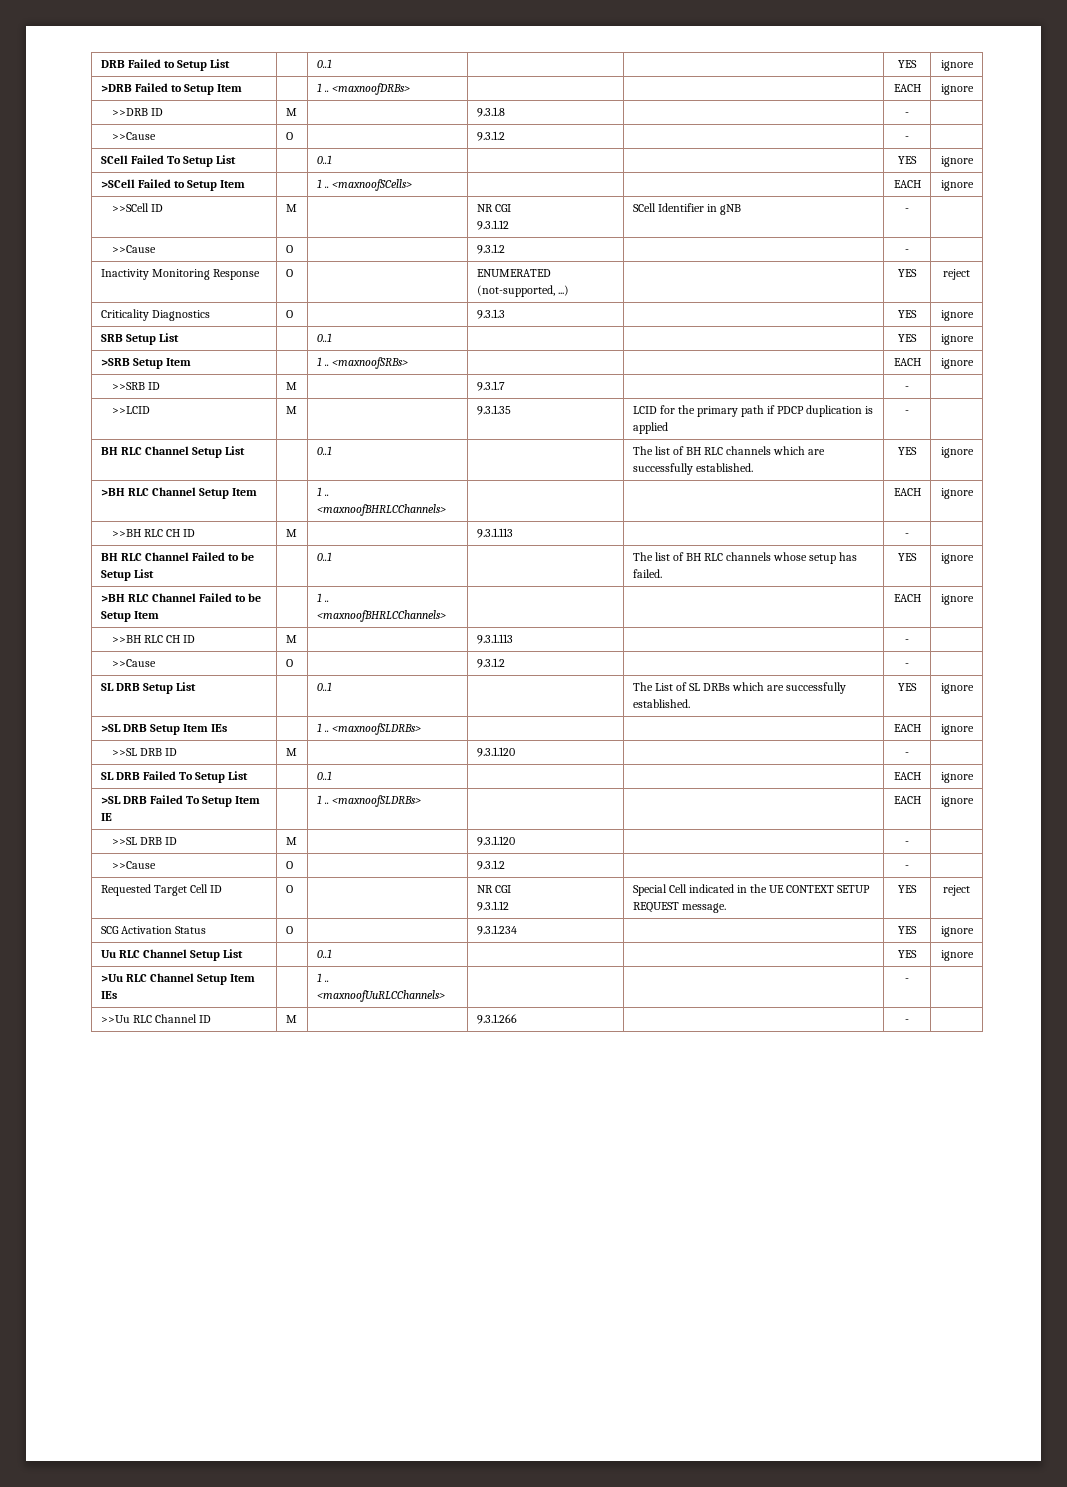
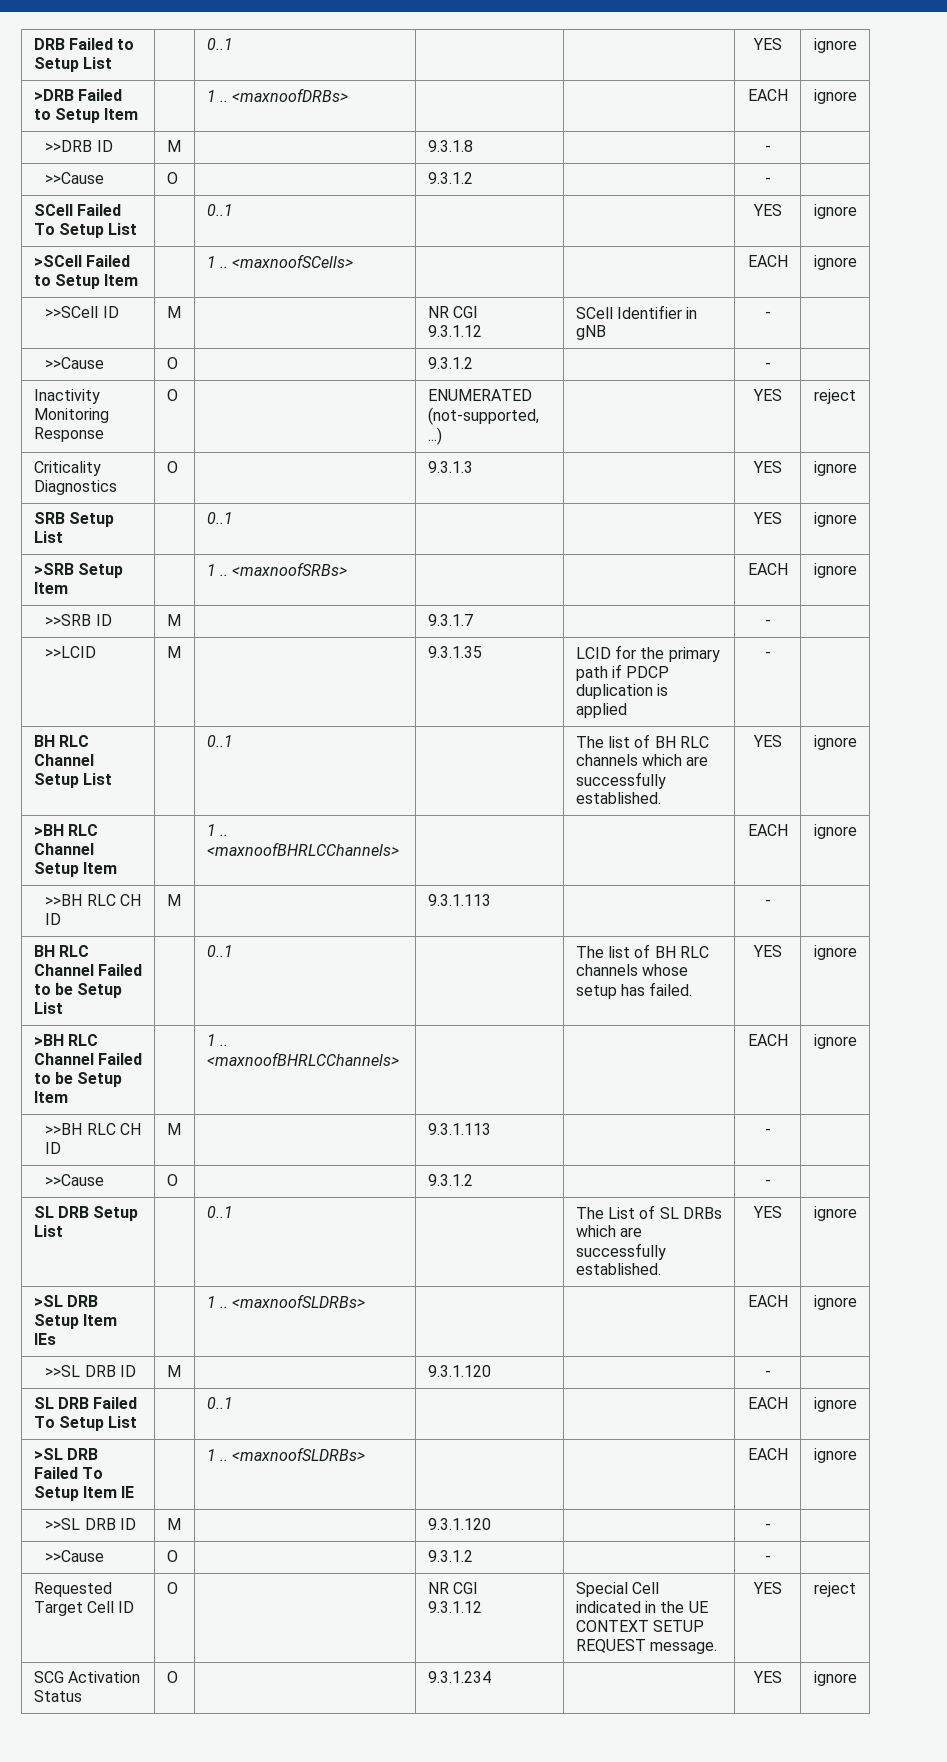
[100,949,243,961] [316,949,332,958] [898,950,917,958] [940,950,974,961] [100,973,255,985] [100,991,117,999] [316,973,329,982] [316,990,445,1002] [905,978,909,982] [100,1014,211,1023] [285,1015,297,1023] [476,1014,517,1024] [905,1019,909,1023] // Uu RLC Channel Setup List | | 0..1 | | | YES | ignore // >Uu RLC Channel Setup Item IEs | | 1 .. <maxnoofUuRLCChannels> | | | - | // >>Uu RLC Channel ID | M | | 9.3.1.266 | | - | -> (857, 1678) none

